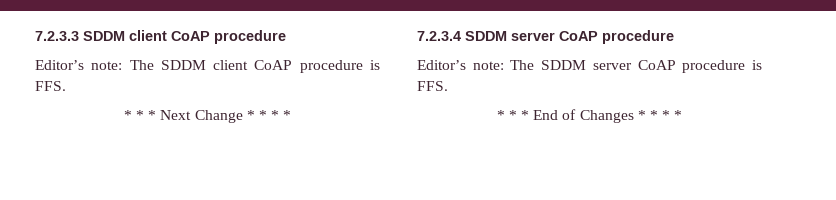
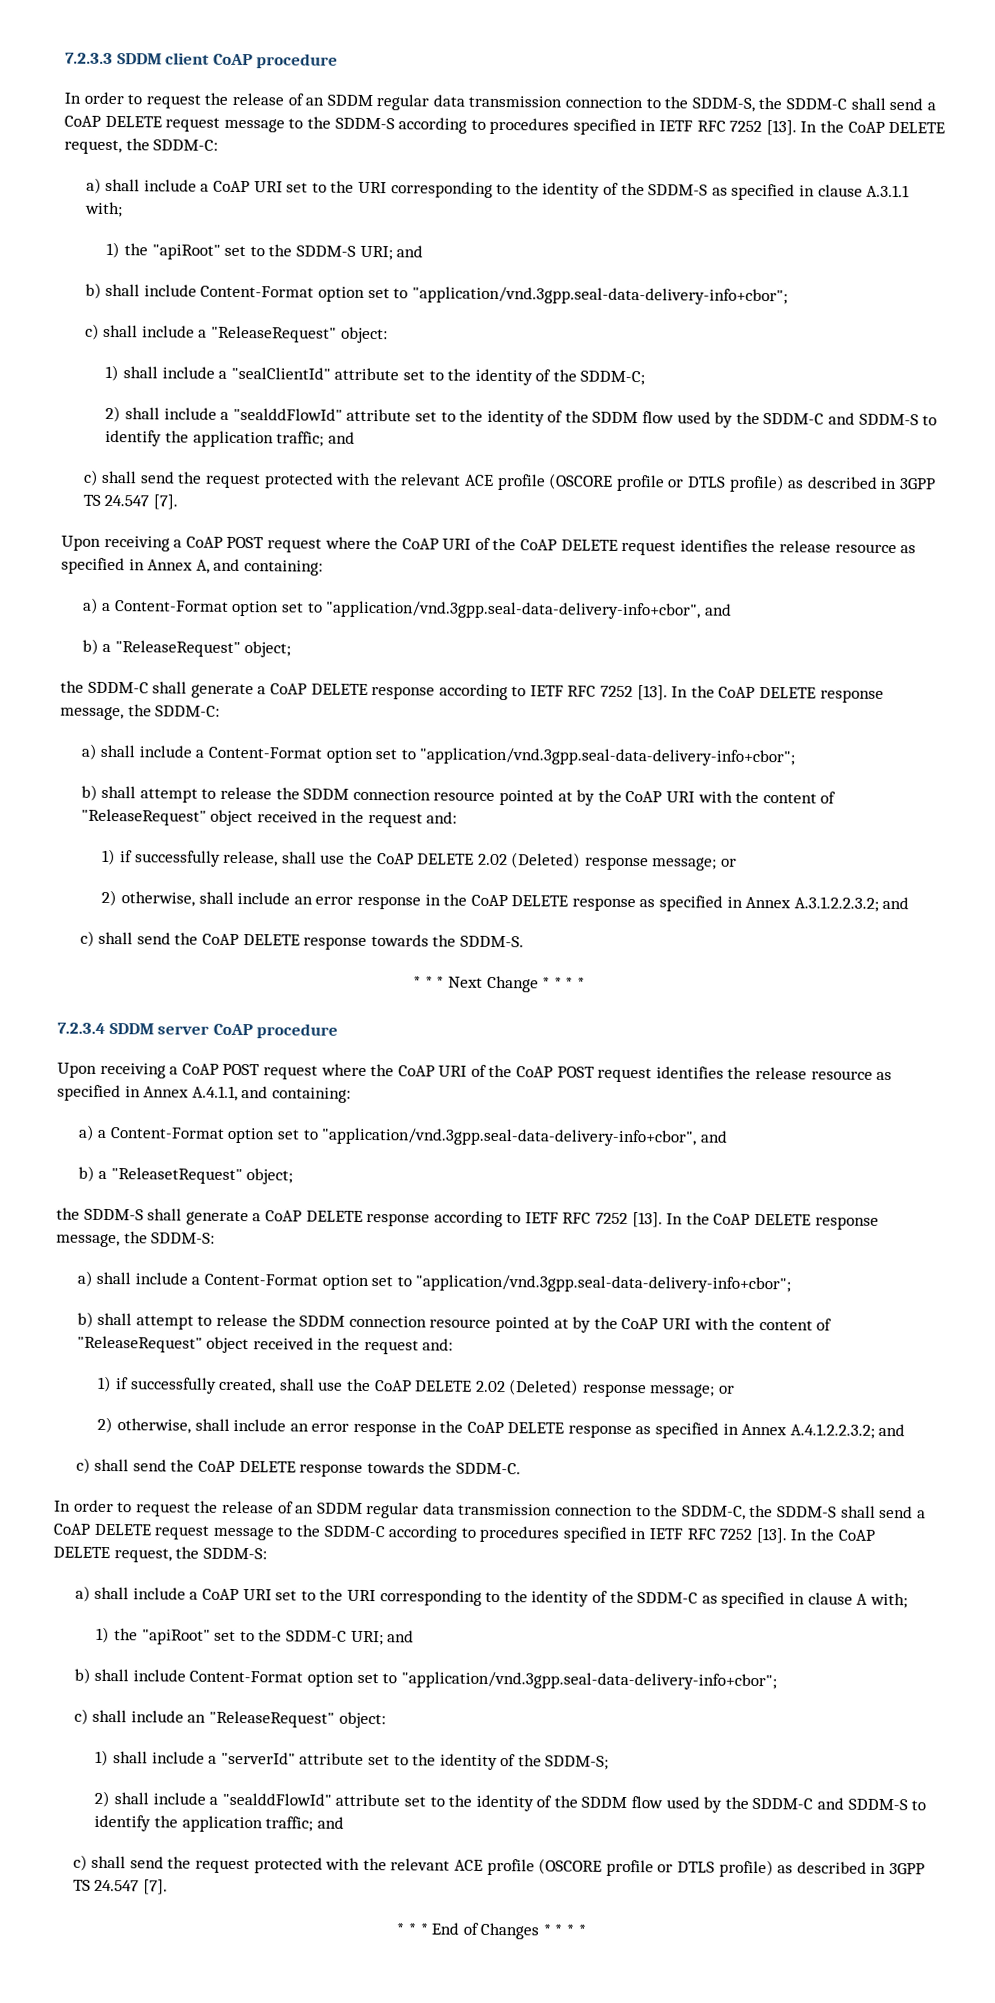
[35,60,380,73] [35,81,66,91] Editor’s note: The SDDM client CoAP procedure is FFS. -> [64,91,936,112] [64,115,946,136] [64,138,219,155] [85,177,911,201] [84,201,123,218] [106,241,424,261] [84,282,788,306] [84,323,388,344] [105,364,646,386] [105,405,938,428] [105,429,355,448] [82,469,936,493] [82,494,178,510] [61,535,917,556] [61,557,323,576] [81,597,732,620] [81,638,292,658] [60,680,884,703] [60,704,221,721] [80,743,796,767] [80,784,837,806] [80,808,458,828] [102,848,738,871] [101,889,910,912] [79,930,525,950] In order to request the release of an SDDM regular data transmission connection to the SDDM-S, the SDDM-C shall send a CoAP DELETE request message to the SDDM-S according to procedures specified in IETF RFC 7252 [13]. In the CoAP DELETE request, the SDDM-C: // a) shall include a CoAP URI set to the URI corresponding to the identity of the SDDM-S as specified in clause A.3.1.1 with; // 1) the "apiRoot" set to the SDDM-S URI; and // b) shall include Content-Format option set to "application/vnd.3gpp.seal-data-delivery-info+cbor"; // c) shall include a "ReleaseRequest" object: // 1) shall include a "sealClientId" attribute set to the identity of the SDDM-C; // 2) shall include a "sealddFlowId" attribute set to the identity of the SDDM flow used by the SDDM-C and SDDM-S to identify the application traffic; and // c) shall send the request protected with the relevant ACE profile (OSCORE profile or DTLS profile) as described in 3GPP TS 24.547 [7]. // Upon receiving a CoAP POST request where the CoAP URI of the CoAP DELETE request identifies the release resource as specified in Annex A, and containing: // a) a Content-Format option set to "application/vnd.3gpp.seal-data-delivery-info+cbor", and // b) a "ReleaseRequest" object; // the SDDM-C shall generate a CoAP DELETE response according to IETF RFC 7252 [13]. In the CoAP DELETE response message, the SDDM-C: // a) shall include a Content-Format option set to "application/vnd.3gpp.seal-data-delivery-info+cbor"; // b) shall attempt to release the SDDM connection resource pointed at by the CoAP URI with the content of "ReleaseRequest" object received in the request and: // 1) if successfully release, shall use the CoAP DELETE 2.02 (Deleted) response message; or // 2) otherwise, shall include an error response in the CoAP DELETE response as specified in Annex A.3.1.2.2.3.2; and // c) shall send the CoAP DELETE response towards the SDDM-S.
[417,60,762,73] [417,81,448,91] Editor’s note: The SDDM server CoAP procedure is FFS. -> [57,1062,893,1083] [57,1084,351,1103] [77,1124,728,1147] [77,1165,294,1185] [56,1207,879,1230] [56,1231,216,1248] [76,1270,792,1294] [76,1311,833,1333] [76,1335,454,1355] [97,1375,736,1398] [97,1416,906,1439] [75,1457,522,1477] [54,1499,926,1520] [53,1523,875,1544] [53,1546,267,1563] [74,1585,908,1609] [96,1626,415,1646] [73,1667,777,1691] [73,1708,386,1729] [95,1749,610,1771] [94,1790,927,1813] [94,1814,344,1833] [72,1854,925,1878] [72,1879,168,1895] Upon receiving a CoAP POST request where the CoAP URI of the CoAP POST request identifies the release resource as specified in Annex A.4.1.1, and containing: // a) a Content-Format option set to "application/vnd.3gpp.seal-data-delivery-info+cbor", and // b) a "ReleasetRequest" object; // the SDDM-S shall generate a CoAP DELETE response according to IETF RFC 7252 [13]. In the CoAP DELETE response message, the SDDM-S: // a) shall include a Content-Format option set to "application/vnd.3gpp.seal-data-delivery-info+cbor"; // b) shall attempt to release the SDDM connection resource pointed at by the CoAP URI with the content of "ReleaseRequest" object received in the request and: // 1) if successfully created, shall use the CoAP DELETE 2.02 (Deleted) response message; or // 2) otherwise, shall include an error response in the CoAP DELETE response as specified in Annex A.4.1.2.2.3.2; and // c) shall send the CoAP DELETE response towards the SDDM-C. // In order to request the release of an SDDM regular data transmission connection to the SDDM-C, the SDDM-S shall send a CoAP DELETE request message to the SDDM-C according to procedures specified in IETF RFC 7252 [13]. In the CoAP DELETE request, the SDDM-S: // a) shall include a CoAP URI set to the URI corresponding to the identity of the SDDM-C as specified in clause A with; // 1) the "apiRoot" set to the SDDM-C URI; and // b) shall include Content-Format option set to "application/vnd.3gpp.seal-data-delivery-info+cbor"; // c) shall include an "ReleaseRequest" object: // 1) shall include a "serverId" attribute set to the identity of the SDDM-S; // 2) shall include a "sealddFlowId" attribute set to the identity of the SDDM flow used by the SDDM-C and SDDM-S to identify the application traffic; and // c) shall send the request protected with the relevant ACE profile (OSCORE profile or DTLS profile) as described in 3GPP TS 24.547 [7].

